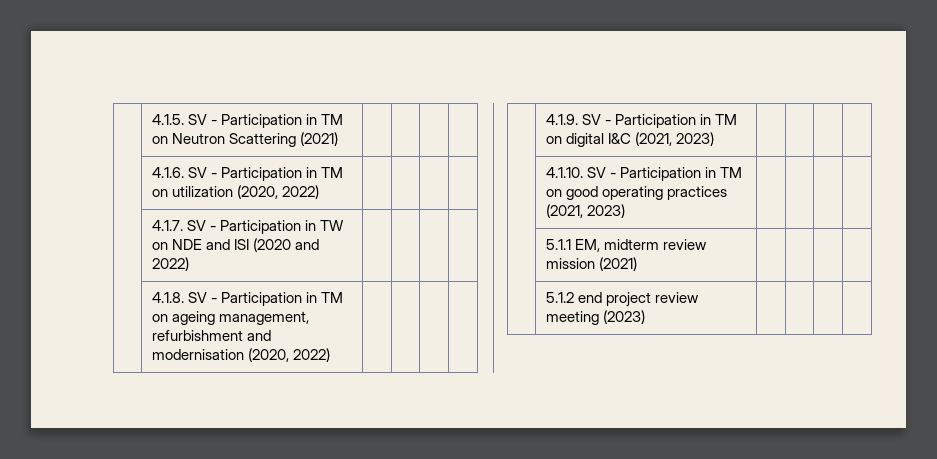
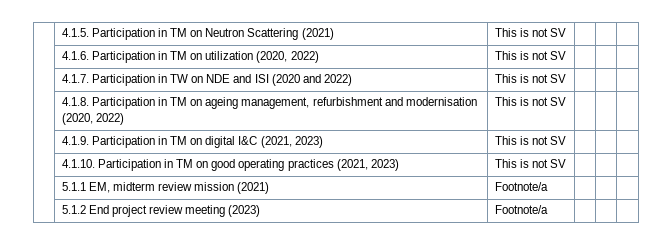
[187,114,217,125] SV - -> (89, 32) none
(338, 139) none -> [494,28,567,37] This is not SV
[187,167,217,178] SV - -> (89, 55) none
(319, 192) none -> [494,51,567,60] This is not SV
[186,220,216,231] SV - -> (89, 78) none
(189, 264) none -> [494,74,567,83] This is not SV
[187,292,217,303] SV - -> (89, 101) none
(330, 355) none -> [494,97,567,106] This is not SV
[581,114,611,125] SV - -> (89, 140) none
(714, 139) none -> [494,136,567,145] This is not SV
[586,167,616,178] SV - -> (95, 163) none
(625, 211) none -> [494,159,567,168] This is not SV
(637, 264) none -> [494,182,548,191] Footnote/a
[577,292,602,303] end -> [88,205,109,214] End
(645, 317) none -> [494,205,548,214] Footnote/a

